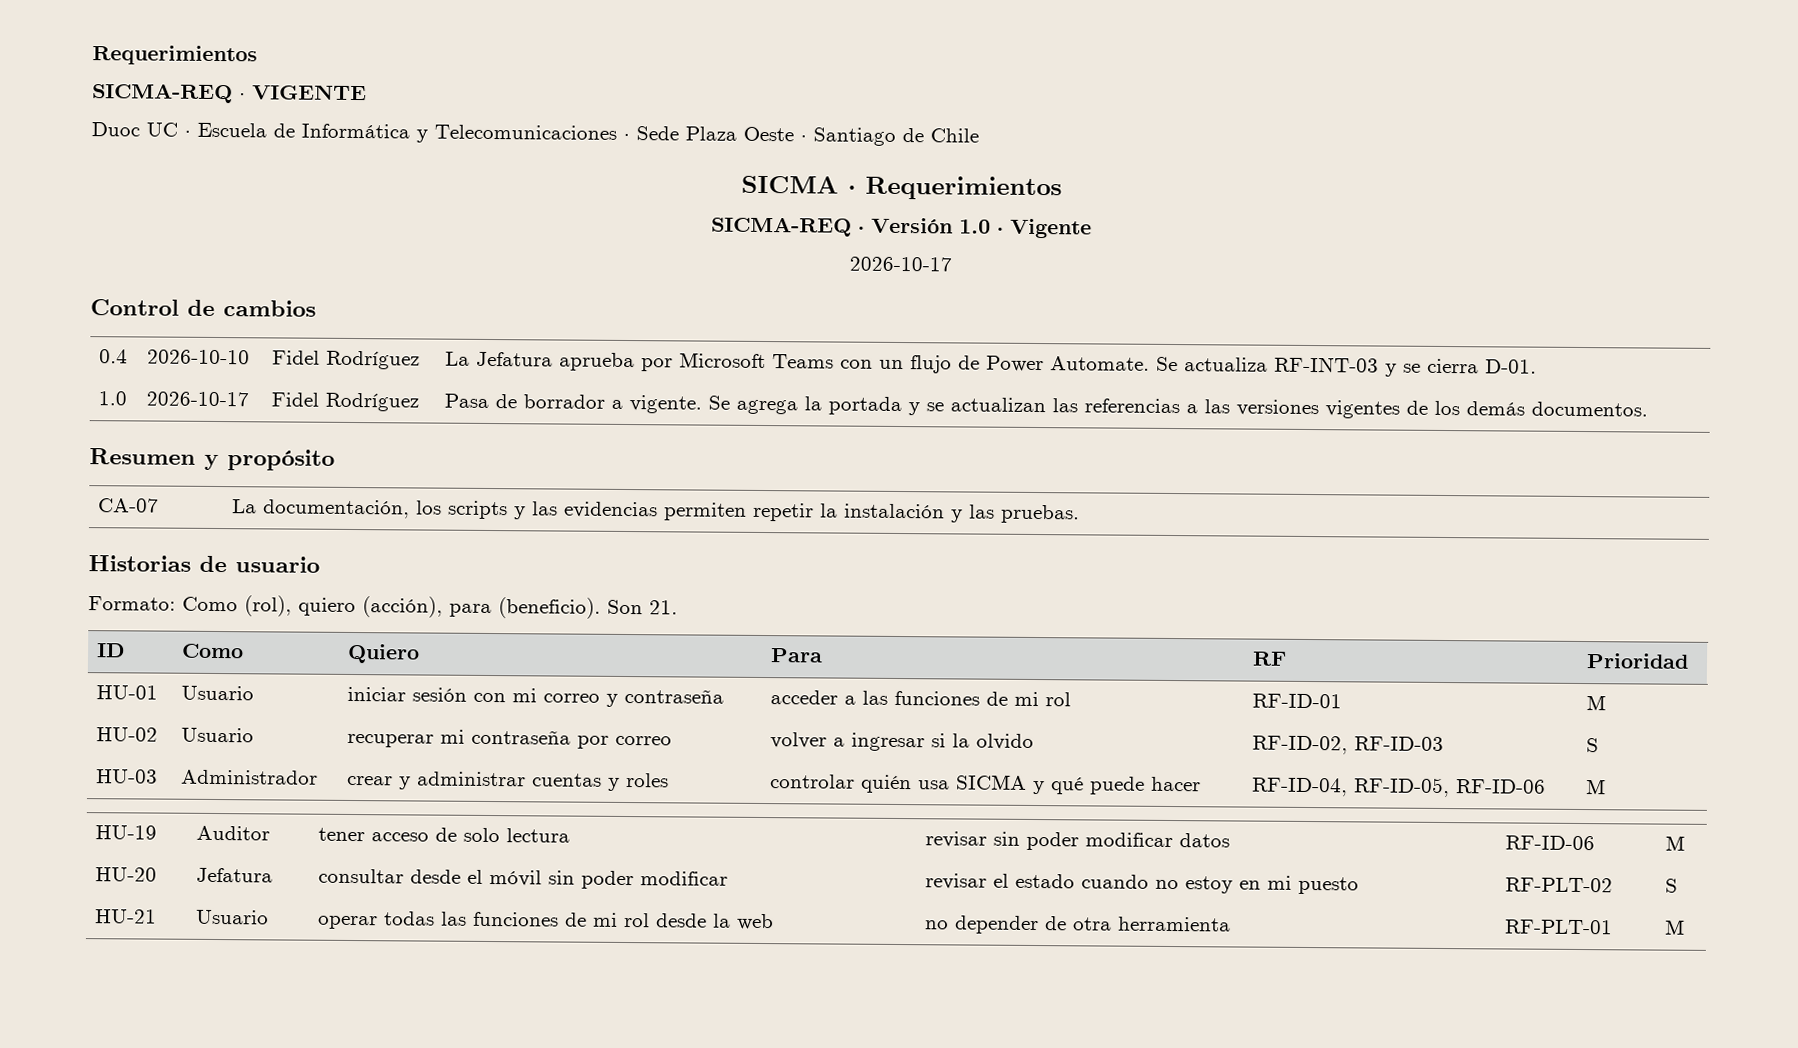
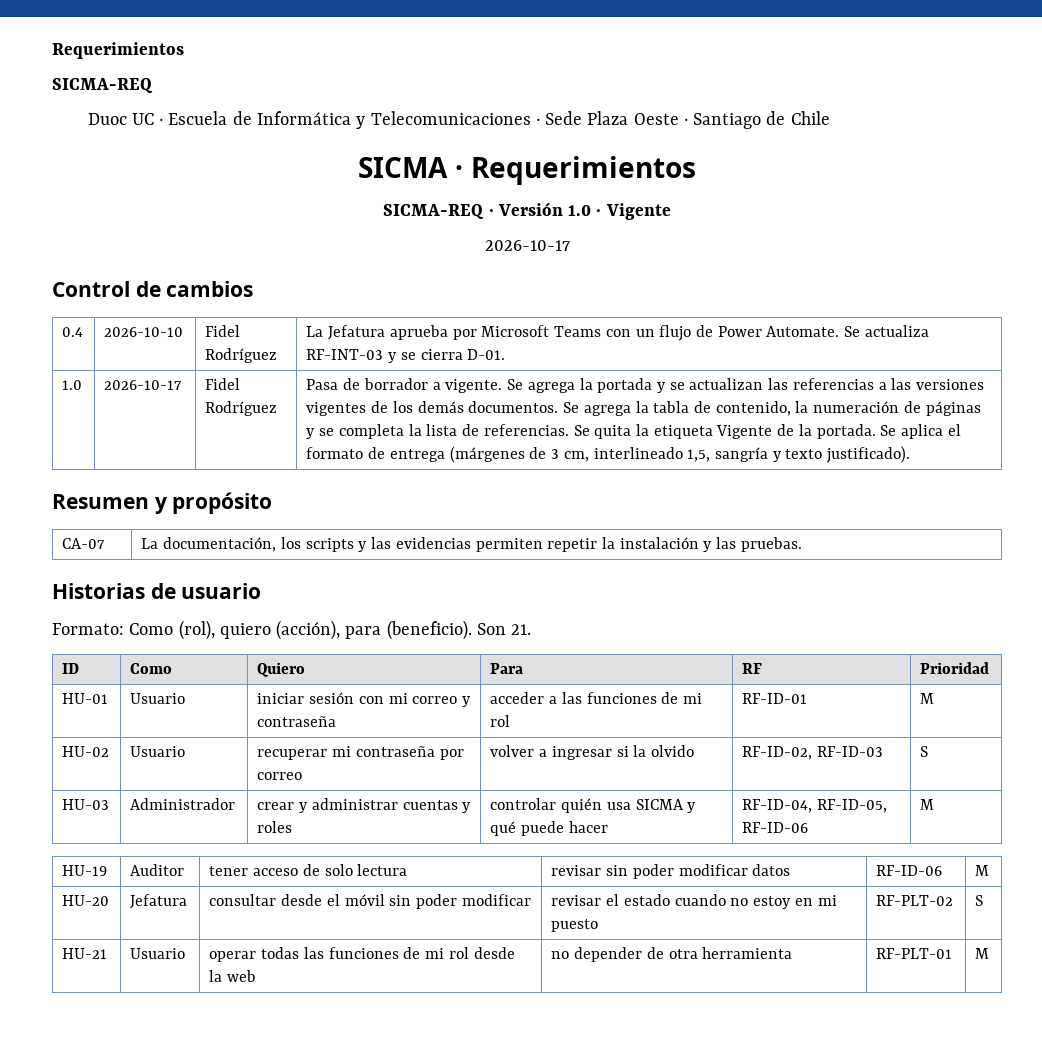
[92,45,258,66] [92,83,367,104] Requerimientos // SICMA-REQ · VIGENTE -> [52,42,184,59] [52,78,153,93] Requerimientos // SICMA-REQ
(1648, 409) none -> [563,401,981,416] [306,424,961,439] [306,446,911,463] Se agrega la tabla de contenido, la numeración de páginas y se completa la lista de referencias. Se quita la etiqueta Vigente de la portada. Se aplica el formato de entrega (márgenes de 3 cm, interlineado 1,5, sangría y texto justificado).

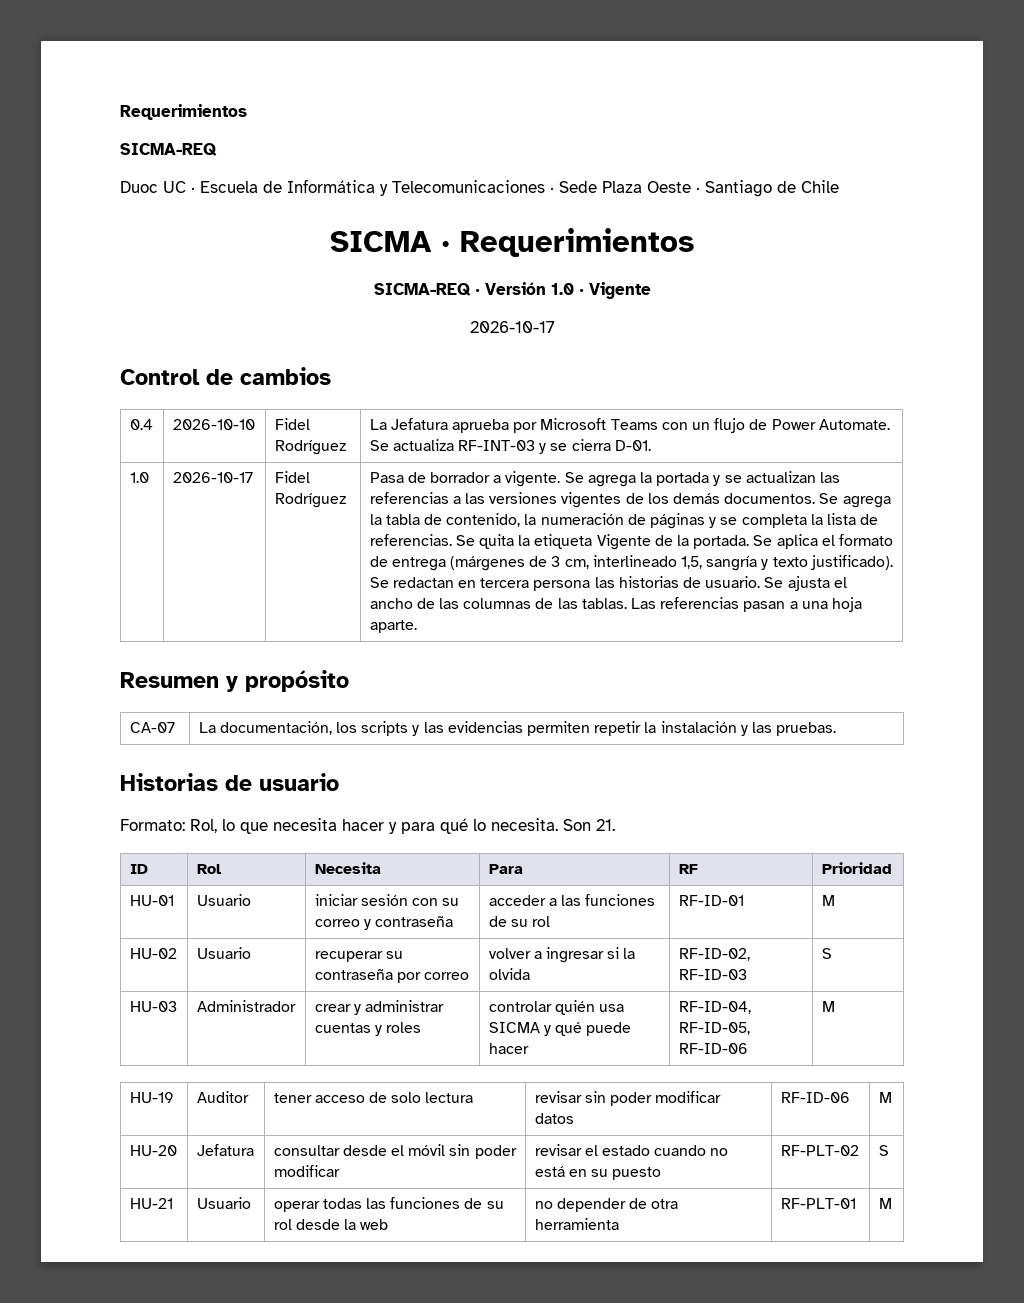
(911, 454) none -> [369,576,847,591] [369,597,862,612] [369,620,417,633] Se redactan en tercera persona las historias de usuario. Se ajusta el ancho de las columnas de las tablas. Las referencias pasan a una hoja aparte.
[129,620,472,640] Como (rol), quiero (acción), para (beneficio). -> [190,818,558,834] Rol, lo que necesita hacer y para qué lo necesita.
[130,663,173,674] [257,662,306,677] Como | Quiero -> [196,864,221,874] [314,862,381,874] Rol | Necesita
[388,693,408,704] mi -> [442,898,460,906] su
[683,693,703,704] mi -> [510,919,528,927] su
[332,746,352,757] mi -> [385,951,403,959] su
[651,745,695,757] olvido -> [488,968,530,980] olvida
[753,895,837,909] estoy en mi -> [534,1166,609,1177] está en su
[425,948,445,959] mi -> [486,1201,504,1209] su

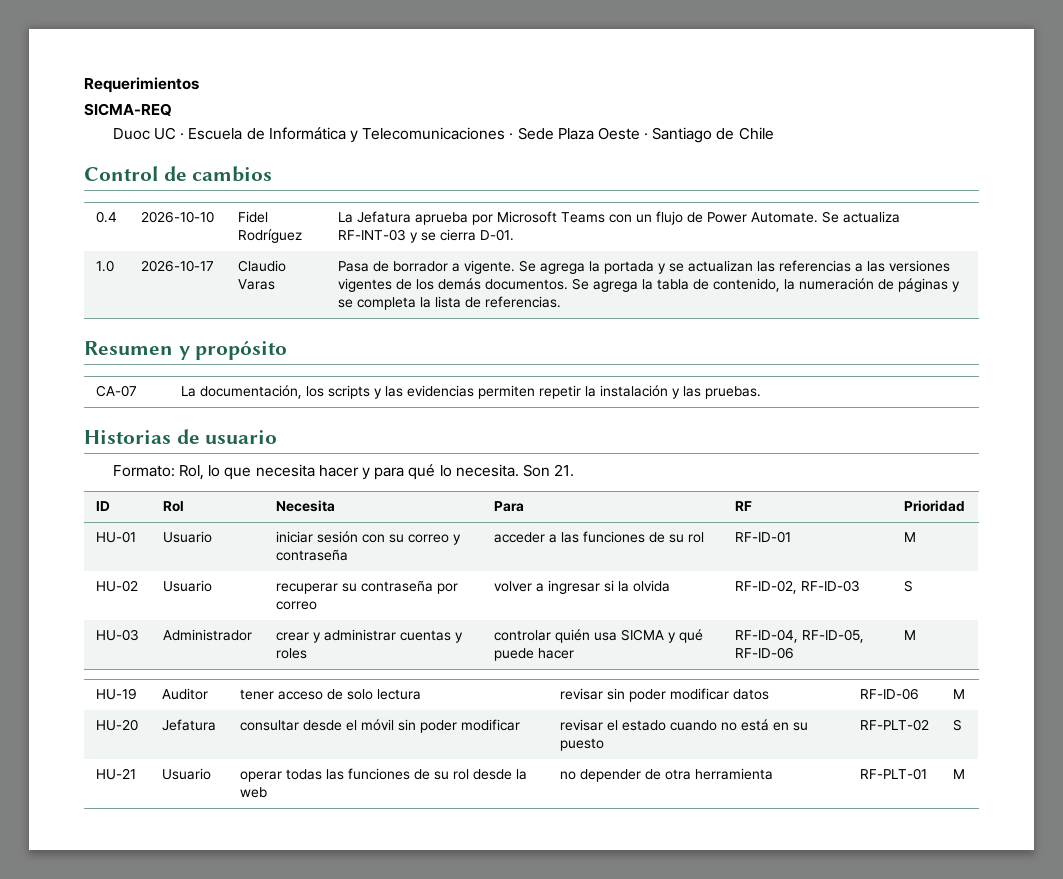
[329,228,695,257] [373,282,651,299] [469,321,555,333] // SICMA · Requerimientos // SICMA-REQ · Versión 1.0 · Vigente // 2026-10-17 -> (774, 133) none
[274,471,310,483] [274,493,346,508] Fidel Rodríguez -> [237,260,286,272] [237,279,275,290] Claudio Varas
[455,534,893,550] [369,555,893,571] [369,576,847,591] [369,597,862,612] [369,620,417,633] Se quita la etiqueta Vigente de la portada. Se aplica el formato de entrega (márgenes de 3 cm, interlineado 1,5, sangría y texto justificado). Se redactan en tercera persona las historias de usuario. Se ajusta el ancho de las columnas de las tablas. Las referencias pasan a una hoja aparte. -> (561, 302) none

